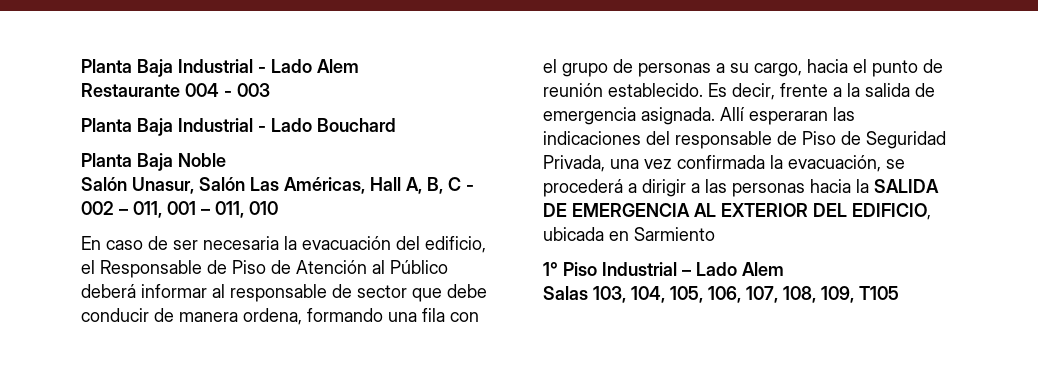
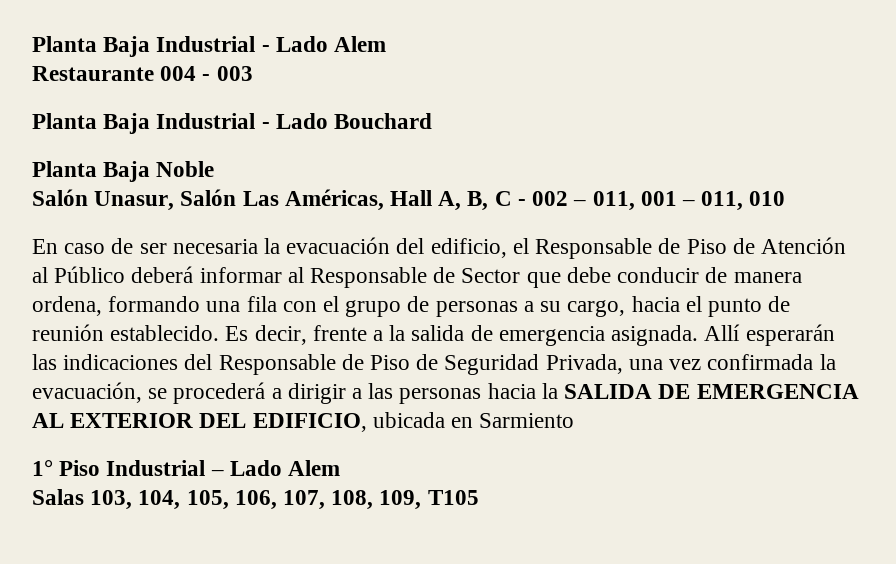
[230,284,407,302] responsable de sector -> [310,267,521,288] Responsable de Sector
[749,111,828,125] esperaran -> [745,324,835,346] esperarán
[675,131,772,149] responsable -> [218,354,336,375] Responsable

